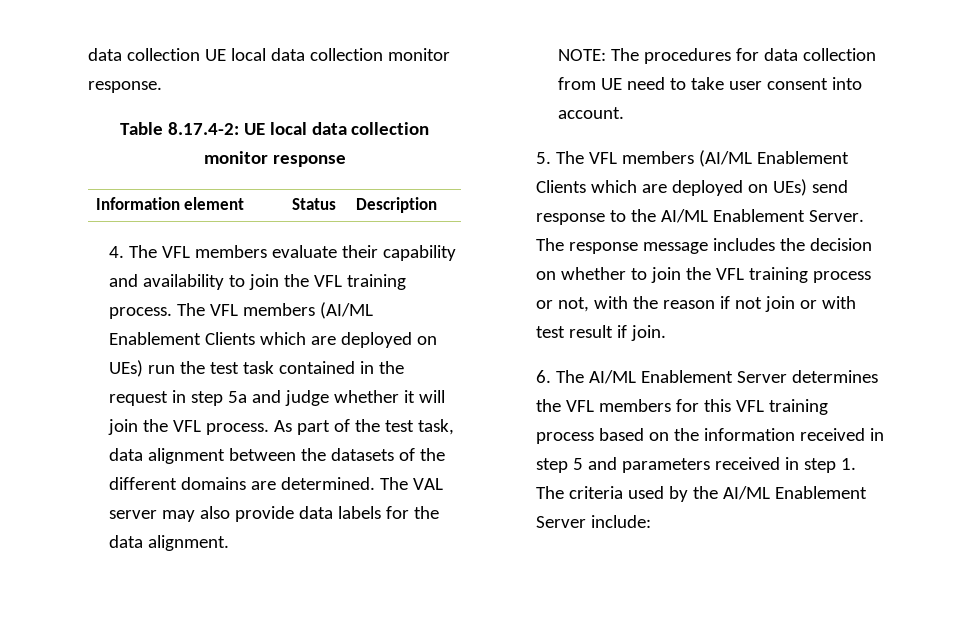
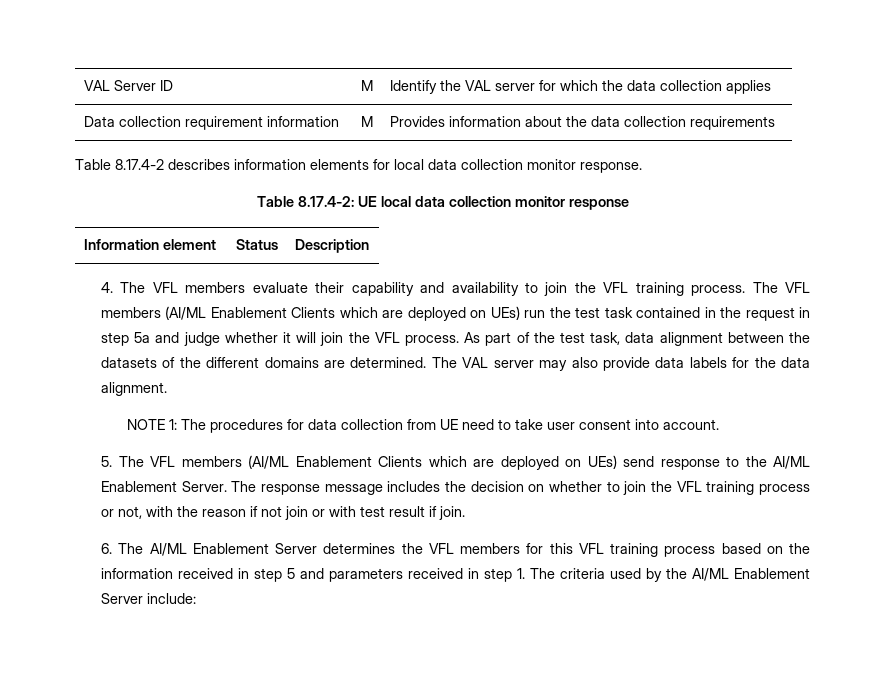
[88,48,226,61] data collection UE -> [83,80,173,91] [360,80,373,91] [389,80,771,94] [83,116,339,130] [360,116,373,127] [389,116,775,130] [75,159,390,170] VAL Server ID | M | Identify the VAL server for which the data collection applies // Data collection requirement information | M | Provides information about the data collection requirements // Table 8.17.4-2 describes information elements for
[557,49,606,61] NOTE: -> [127,419,178,430] NOTE 1:

